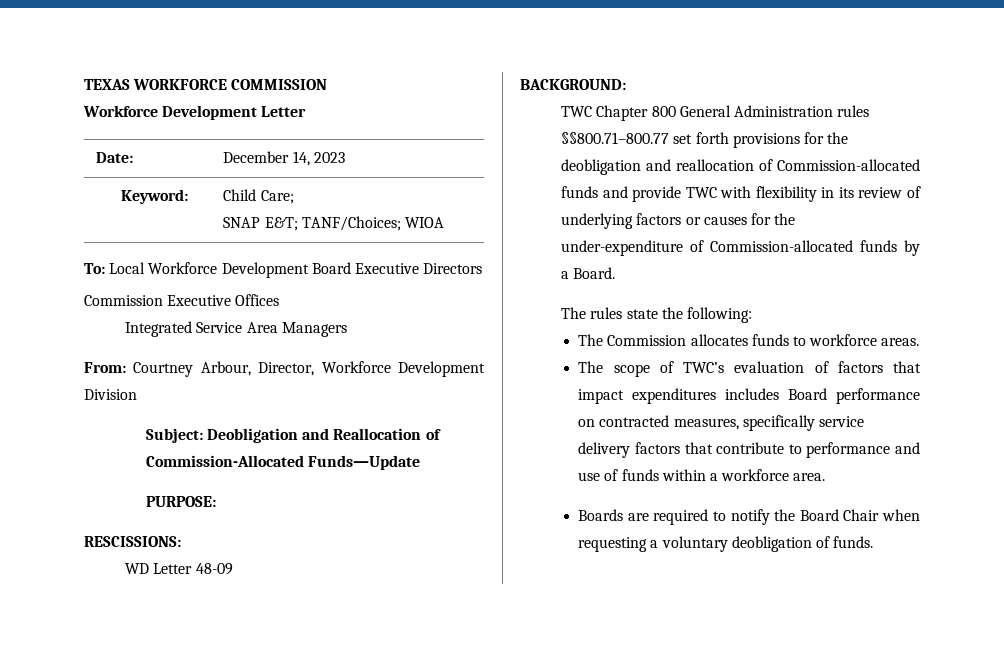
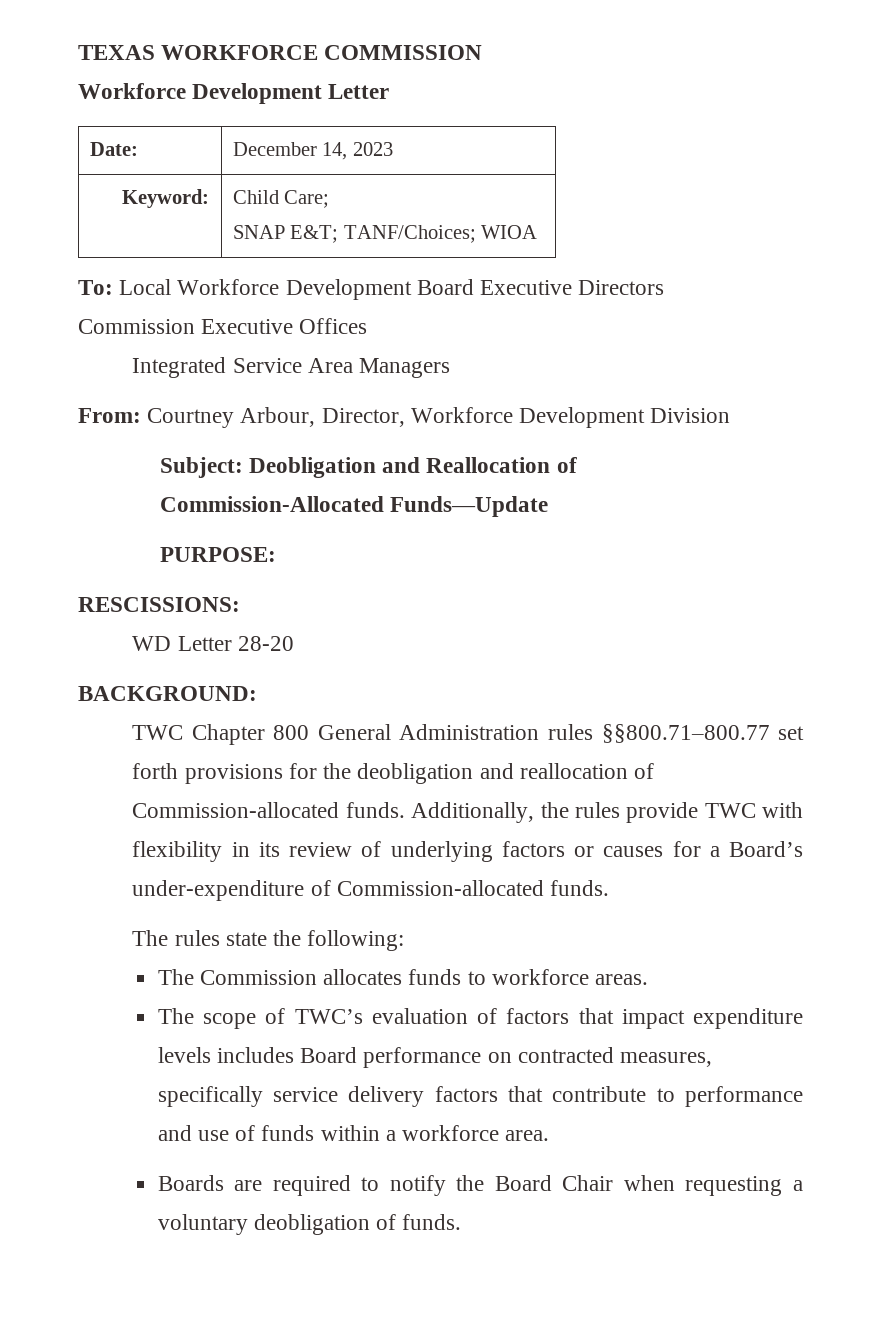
[195,563,233,575] 48-09 -> [237,636,294,651] 28-20
[561,186,628,198] funds and -> [345,802,620,823] funds. Additionally, the rules
[774,213,796,225] the -> [709,841,803,857] a Board’s
[860,240,920,256] [561,267,616,279] funds by a Board. -> [550,880,610,896] funds.
[632,388,717,404] expenditures -> [693,1008,803,1029] [157,1047,211,1063] expenditure levels

